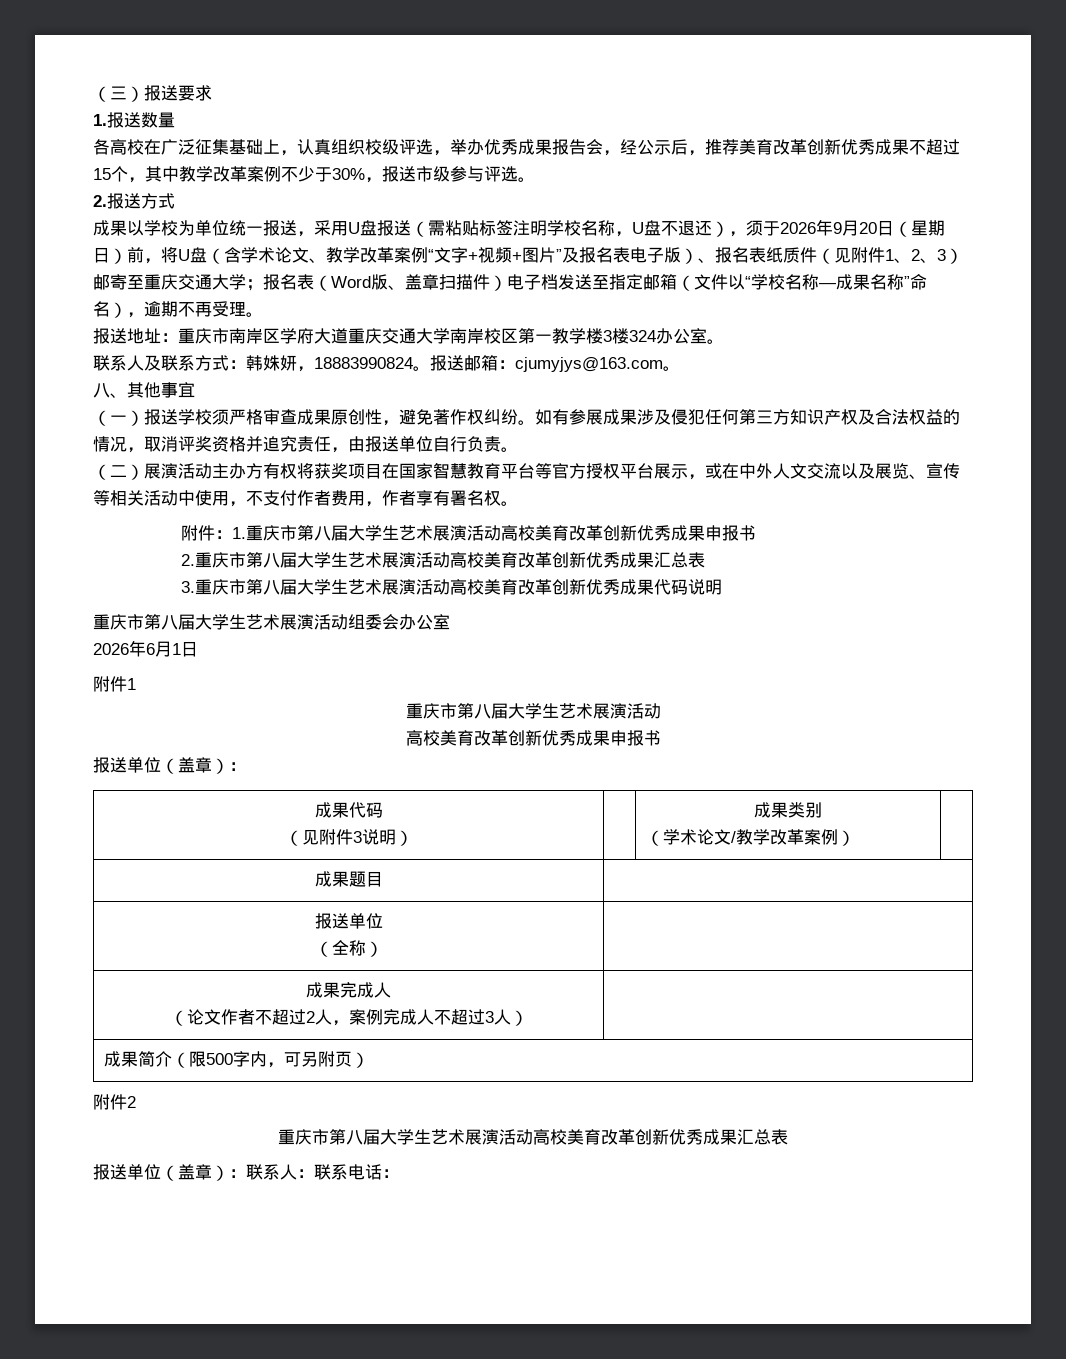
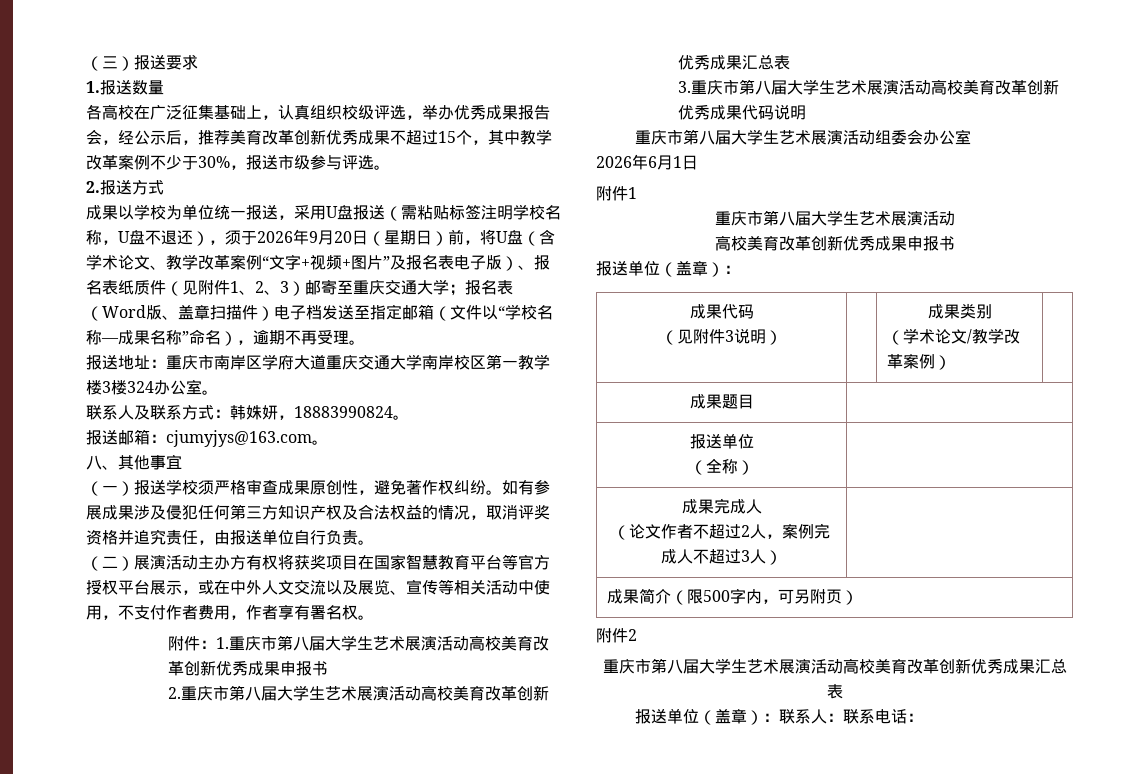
(430, 368) none -> (409, 417) //

